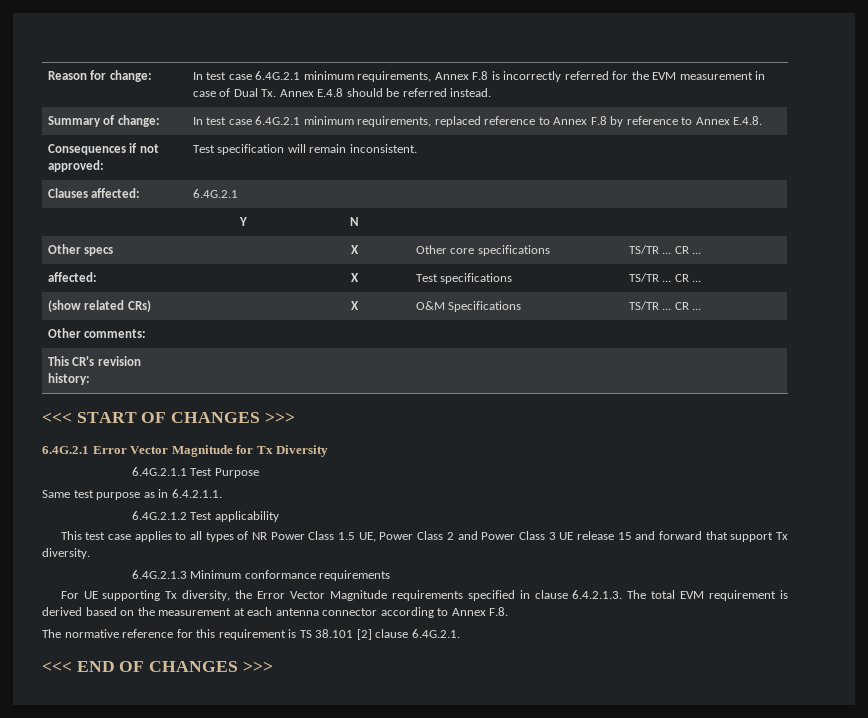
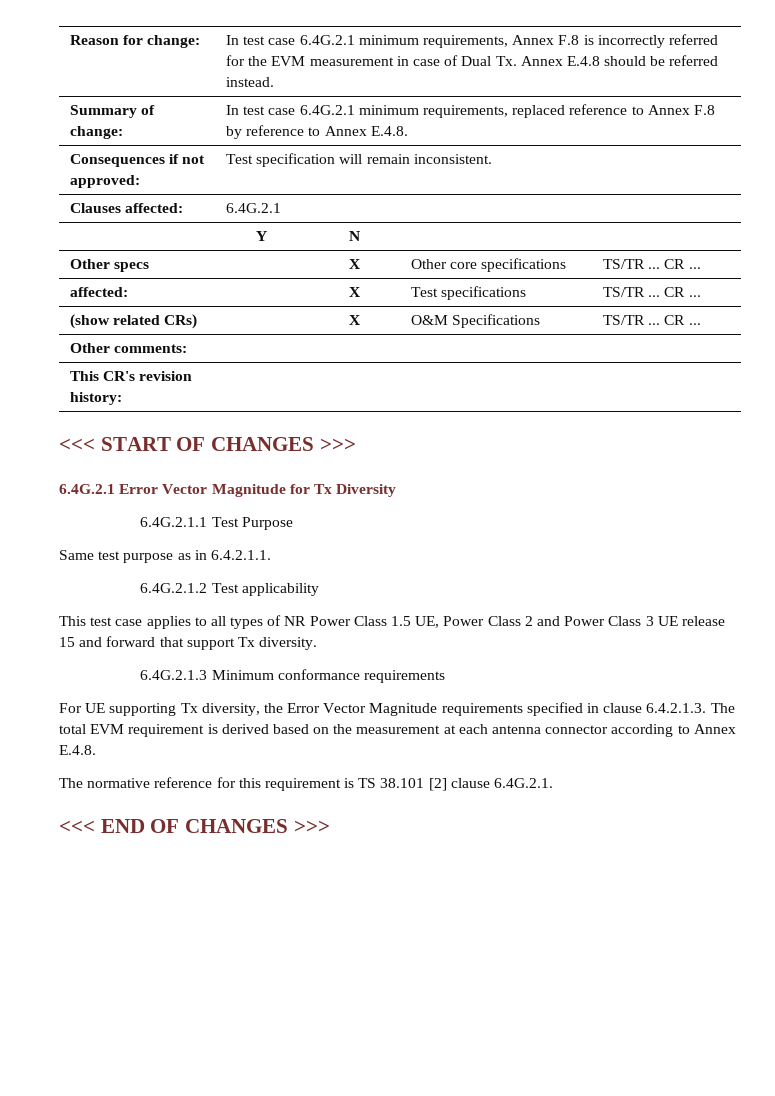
[489,607,509,616] F.8. -> [59,745,96,755] E.4.8.

